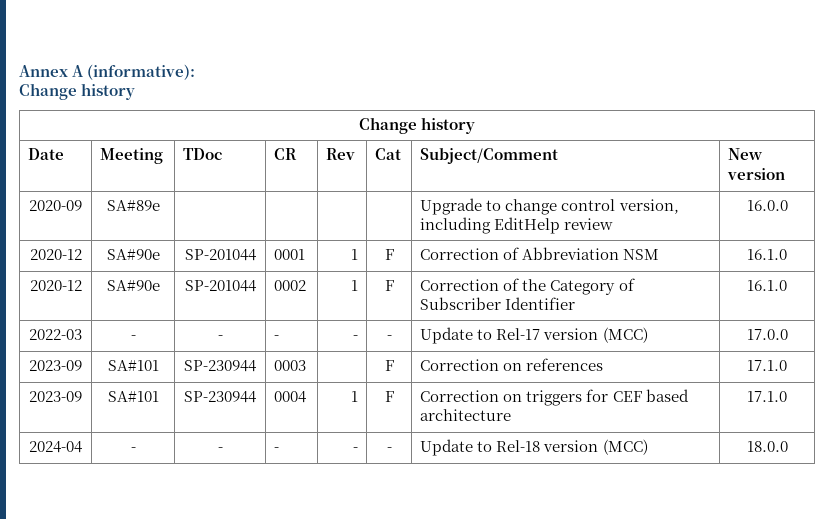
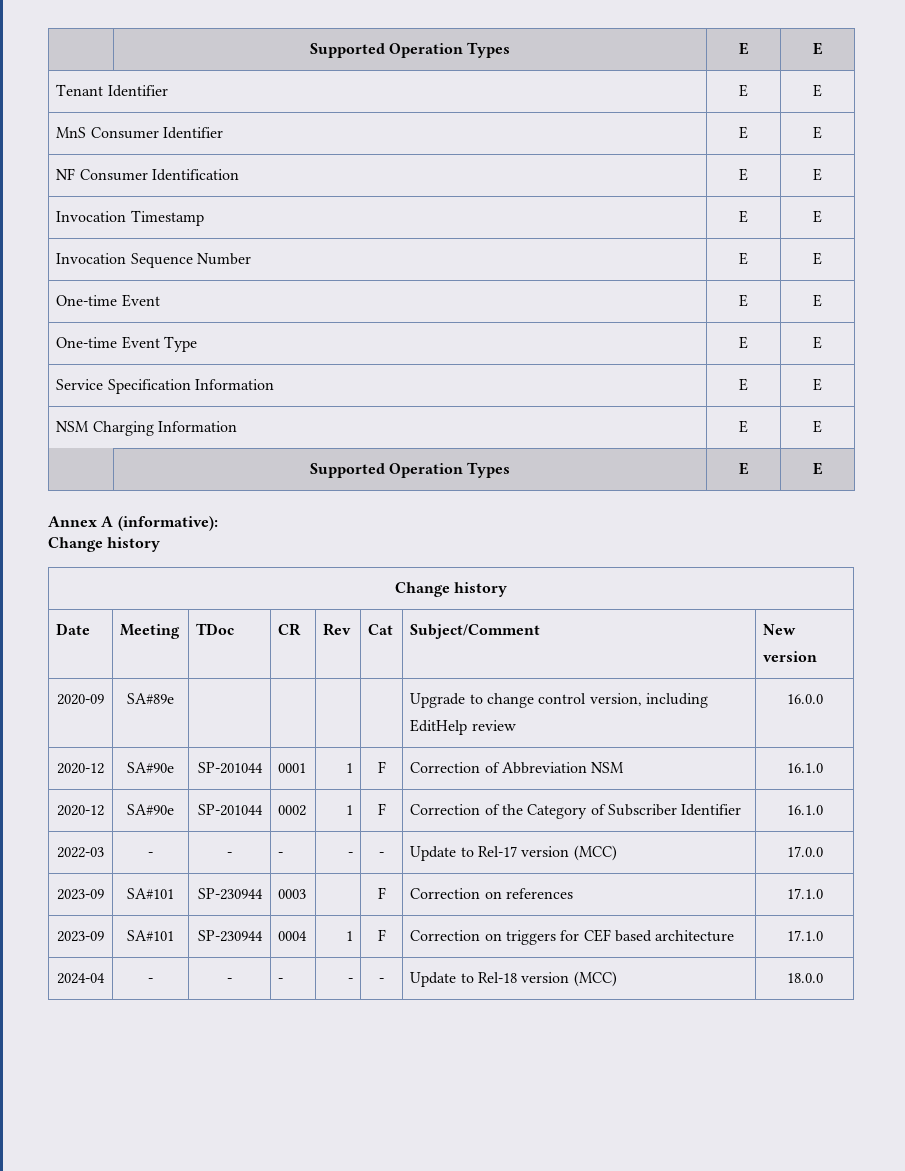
(19, 71) none -> [309,42,511,58] [738,42,749,55] [812,42,823,55] [56,84,168,97] [739,84,748,97] [813,84,822,97] [56,127,223,139] [739,126,748,139] [813,126,822,139] [56,168,239,181] [739,168,748,181] [813,168,822,181] [56,210,204,226] [739,210,748,223] [813,210,822,223] [56,253,251,268] [739,252,748,265] [813,252,822,265] [56,294,160,307] [739,294,748,307] [813,294,822,307] [56,336,197,352] [739,336,748,349] [813,336,822,349] [56,379,274,394] [739,378,748,391] [813,378,822,391] [56,421,237,436] [739,420,748,433] [813,420,822,433] [309,462,511,478] [738,462,749,475] [812,462,823,475] | Supported Operation Types | E | E // Tenant Identifier | E | E // MnS Consumer Identifier | E | E // NF Consumer Identification | E | E // Invocation Timestamp | E | E // Invocation Sequence Number | E | E // One-time Event | E | E // One-time Event Type | E | E // Service Specification Information | E | E // NSM Charging Information | E | E // | Supported Operation Types | E | E //

